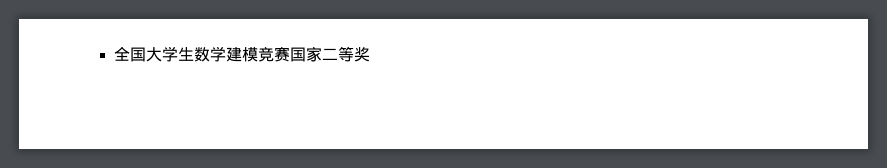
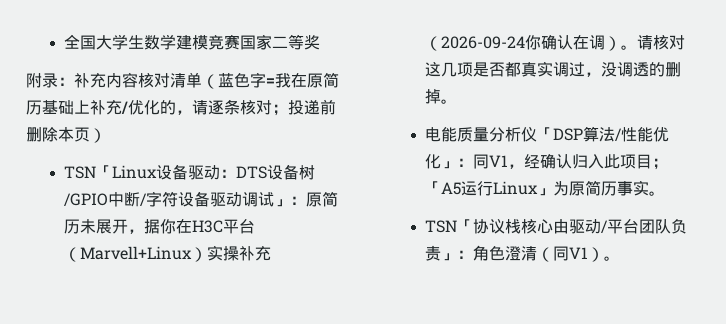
(370, 54) none -> [26,72,339,89] [26,99,336,116] [26,127,106,143] [64,164,316,180] [64,191,339,207] [64,219,256,234] [64,245,272,262] [425,35,686,51] [425,61,682,77] [425,89,458,104] [425,126,670,142] [425,154,669,170] [425,180,666,196] [425,219,688,234] [425,245,621,262] // 附录：补充内容核对清单（蓝色字=我在原简历基础上补充/优化的，请逐条核对；投递前删除本页） // TSN「Linux设备驱动：DTS设备树/GPIO中断/字符设备驱动调试」：原简历未展开，据你在H3C平台（Marvell+Linux）实操补充（2026-09-24你确认在调）。请核对这几项是否都真实调过，没调透的删掉。 // 电能质量分析仪「DSP算法/性能优化」：同V1，经确认归入此项目；「A5运行Linux」为原简历事实。 // TSN「协议栈核心由驱动/平台团队负责」：角色澄清（同V1）。

